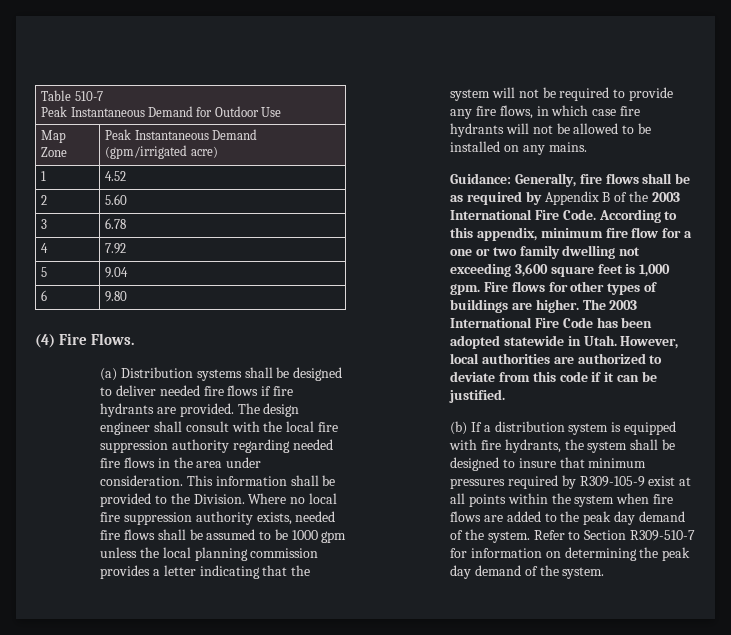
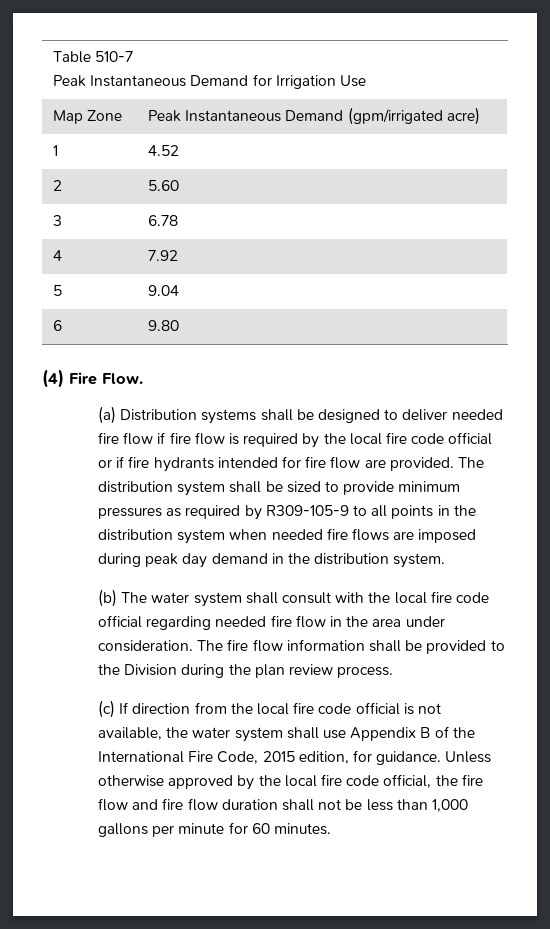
[214,106,259,117] Outdoor -> [275,75,336,89] Irrigation
[90,333,134,345] Flows. -> [102,373,143,384] Flow.
[227,385,293,396] [100,403,300,417] [100,422,151,435] flows if fire hydrants are provided. The design engineer -> [123,432,493,448] [98,456,484,472] [98,481,461,496] [98,505,476,520] [98,528,477,544] [98,553,446,568] [98,589,242,607] flow if fire flow is required by the local fire code official or if fire hydrants intended for fire flow are provided. The distribution system shall be sized to provide minimum pressures as required by R309-105-9 to all points in the distribution system when needed fire flows are imposed during peak day demand in the distribution system. // (b) The water system
[100,439,230,453] suppression authority -> [455,592,489,603] [98,615,143,628] code official
[124,457,156,468] flows -> [295,615,326,628] flow
[187,475,214,486] This -> [197,639,283,652] The fire flow
[193,493,337,504] [100,511,336,525] [100,529,347,543] [100,547,319,561] [100,565,311,579] [450,87,673,101] [450,105,640,119] [450,123,651,137] [450,141,587,155] [450,173,691,187] [450,191,542,205] Division. Where no local fire suppression authority exists, needed fire flows shall be assumed to be 1000 gpm unless the local planning commission provides a letter indicating that the system will not be required to provide any fire flows, in which case fire hydrants will not be allowed to be installed on any mains. // Guidance: Generally, fire flows shall be as required by -> [124,664,394,678] [98,700,441,718] [98,727,347,742] Division during the plan review process. // (c) If direction from the local fire code official is not available, the water system shall use
[651,192,680,202] [450,209,678,223] [450,227,692,241] [450,245,641,259] [450,263,671,277] [450,281,657,295] [450,299,638,313] [450,317,653,328] [450,335,679,349] [450,353,663,364] [450,371,657,382] [449,389,506,403] [450,421,676,435] [449,439,675,453] [450,457,647,471] [450,475,692,489] [450,493,673,507] [450,511,685,525] [450,529,695,543] [450,547,691,561] [450,565,605,579] 2003 International Fire Code. According to this appendix, minimum fire flow for a one or two family dwelling not exceeding 3,600 square feet is 1,000 gpm. Fire flows for other types of buildings are higher. The 2003 International Fire Code has been adopted statewide in Utah. However, local authorities are authorized to deviate from this code if it can be justified. // (b) If a distribution system is equipped with fire hydrants, the system shall be designed to insure that minimum pressures required by R309-105-9 exist at all points within the system when fire flows are added to the peak day demand of the system. Refer to Section R309-510-7 for information on determining the peak day demand of the system. -> [98,750,492,765] [98,774,483,790] [98,798,468,812] [98,822,332,837] International Fire Code, 2015 edition, for guidance. Unless otherwise approved by the local fire code official, the fire flow and fire flow duration shall not be less than 1,000 gallons per minute for 60 minutes.

